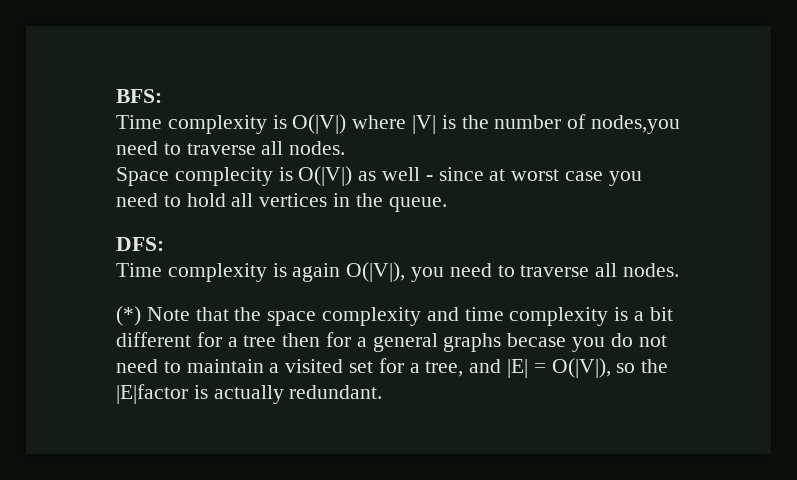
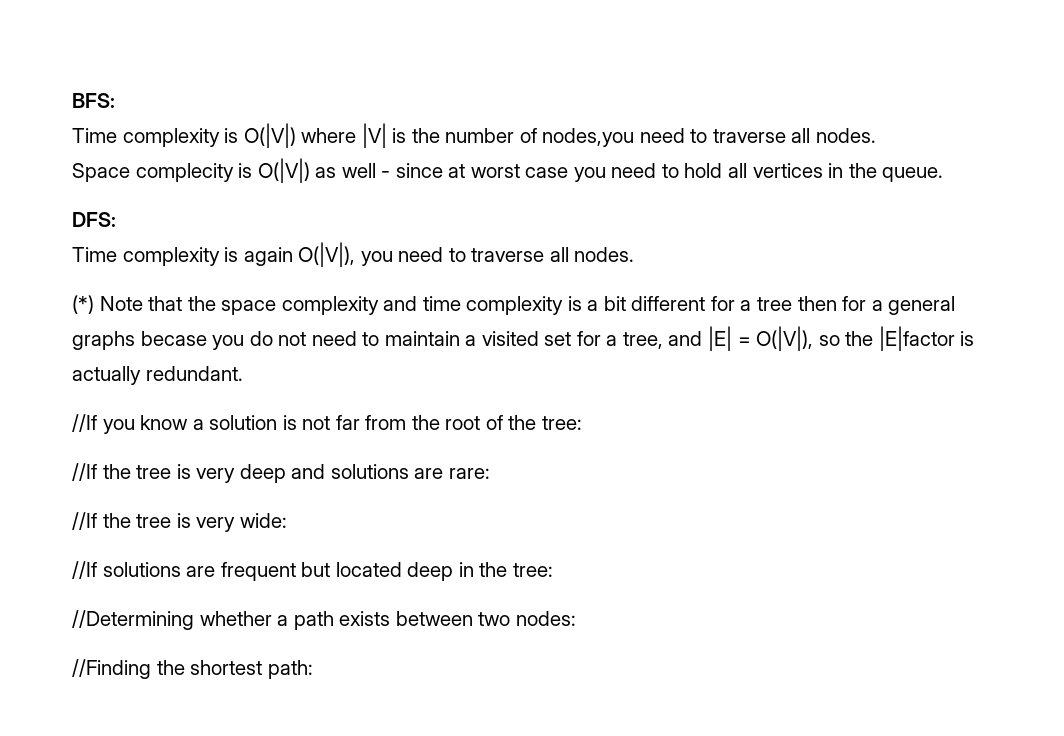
(383, 392) none -> [72,414,582,434] [72,463,490,483] [72,512,287,532] [72,561,553,581] [72,610,576,630] [72,659,313,679] // //If you know a solution is not far from the root of the tree: // //If the tree is very deep and solutions are rare: // //If the tree is very wide: // //If solutions are frequent but located deep in the tree: // //Determining whether a path exists between two nodes: // //Finding the shortest path:

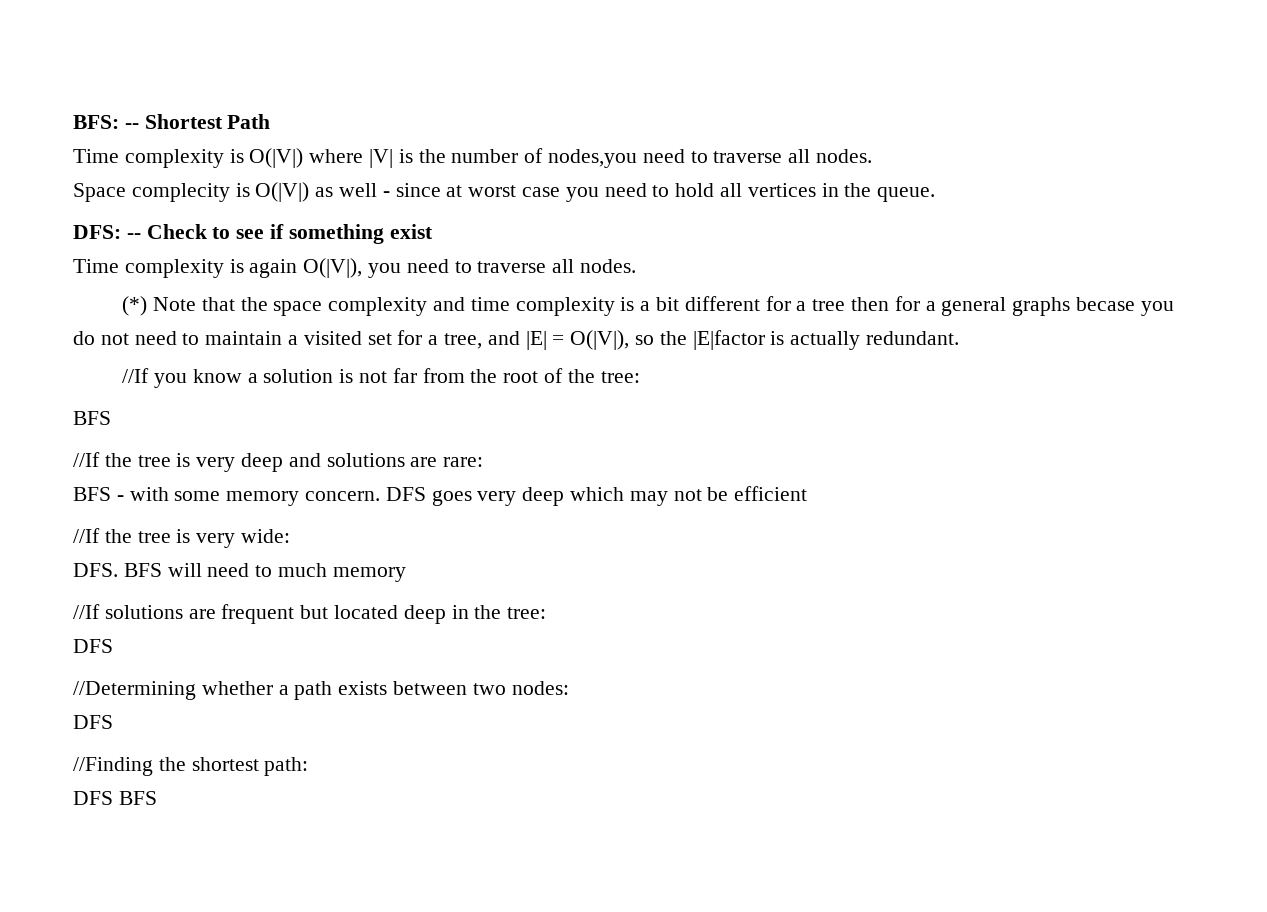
(115, 100) none -> [124,114,271,129] -- Shortest Path
(116, 219) none -> [126,224,433,244] -- Check to see if something exist
(582, 423) none -> [73,411,111,425] // BFS
(490, 473) none -> [73,486,808,506] // BFS - with some memory concern. DFS goes very deep which may not be efficient
(287, 520) none -> [73,563,406,582] // DFS. BFS will need to much memory
(553, 570) none -> [73,639,113,653] // DFS
(576, 618) none -> [73,715,113,729] // DFS
(313, 669) none -> [73,791,157,805] // DFS BFS

